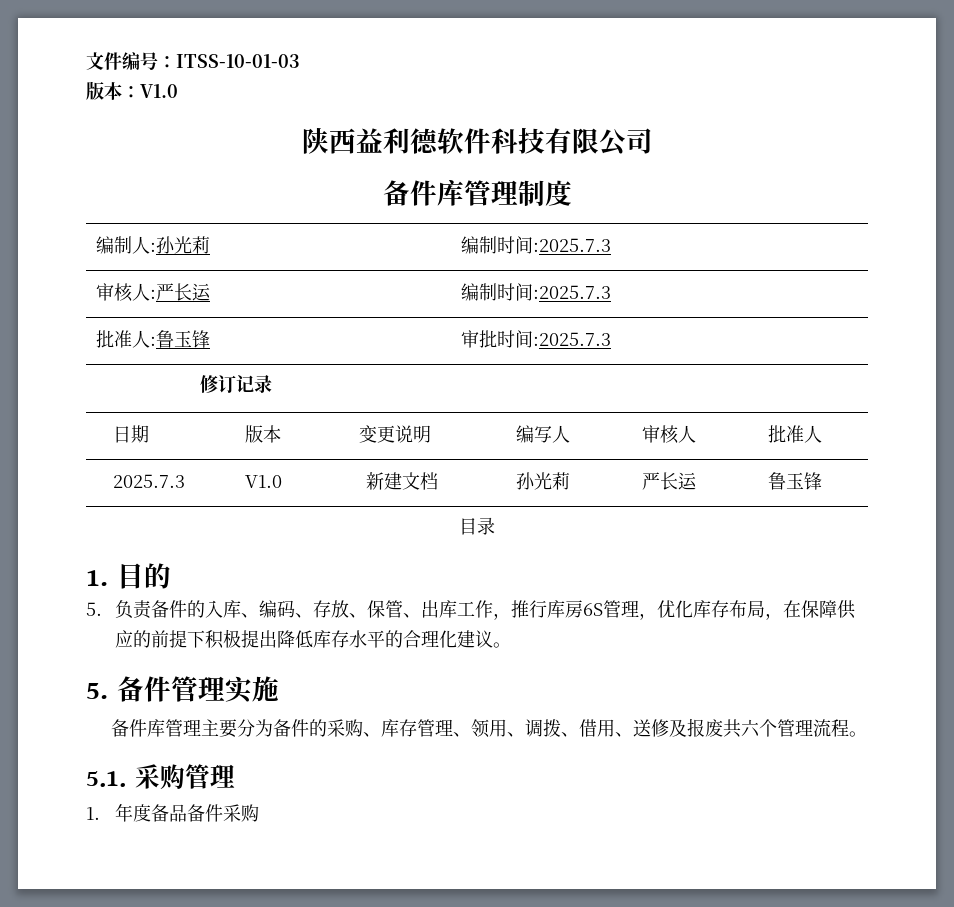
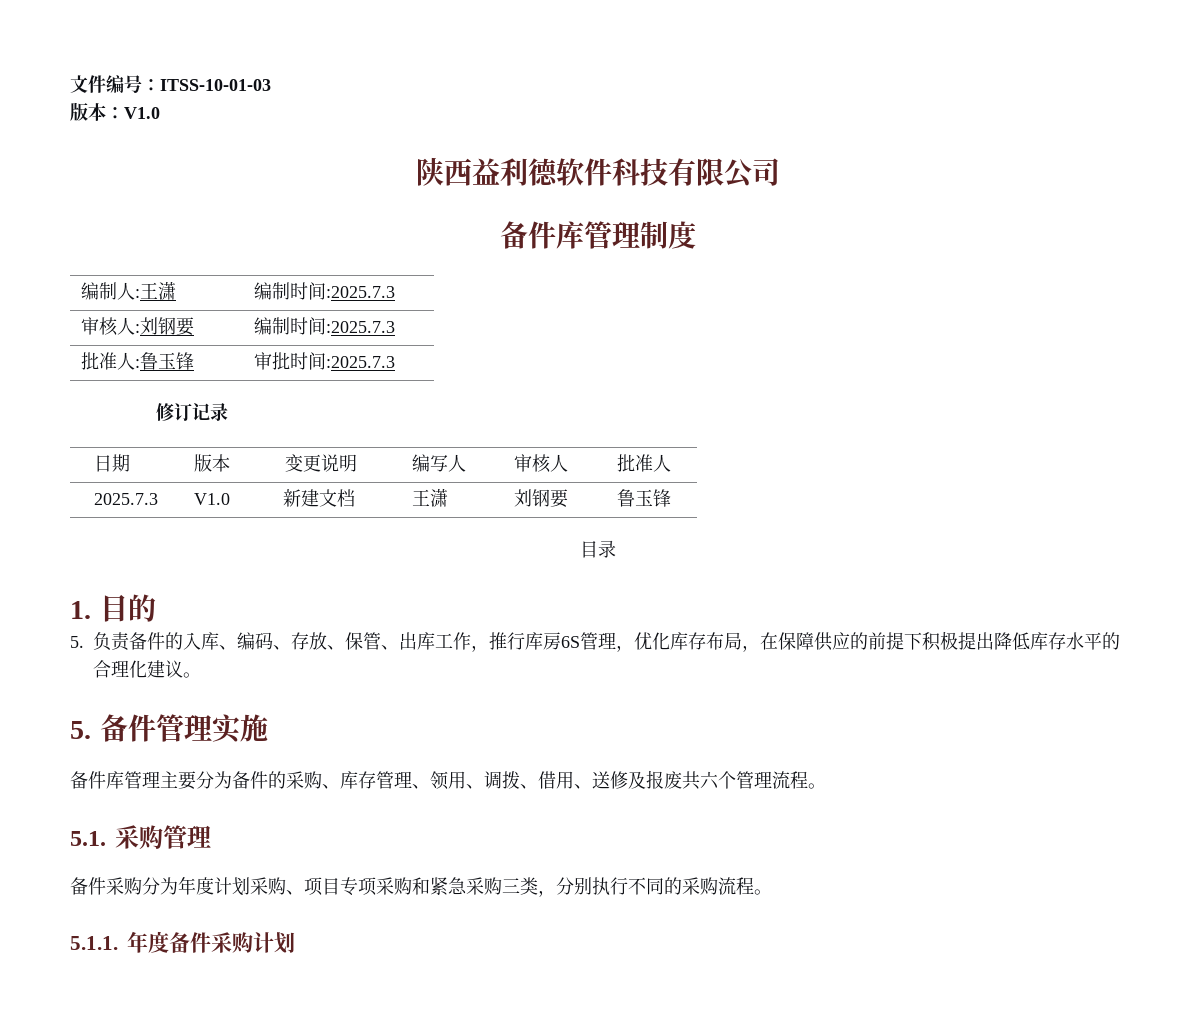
[156,236,211,254] 孙光莉 -> [140,281,177,300] 王潇
[156,283,212,301] 严长运 -> [140,317,195,336] 刘钢要
[516,472,571,490] [642,472,698,490] 孙光莉 | 严长运 -> [411,488,448,507] [513,489,568,508] 王潇 | 刘钢要
[86,803,259,822] 1.年度备品备件采购 -> [70,876,772,897] [70,931,295,954] 备件采购分为年度计划采购、项目专项采购和紧急采购三类，分别执行不同的采购流程。 // 5.1.1.年度备件采购计划

